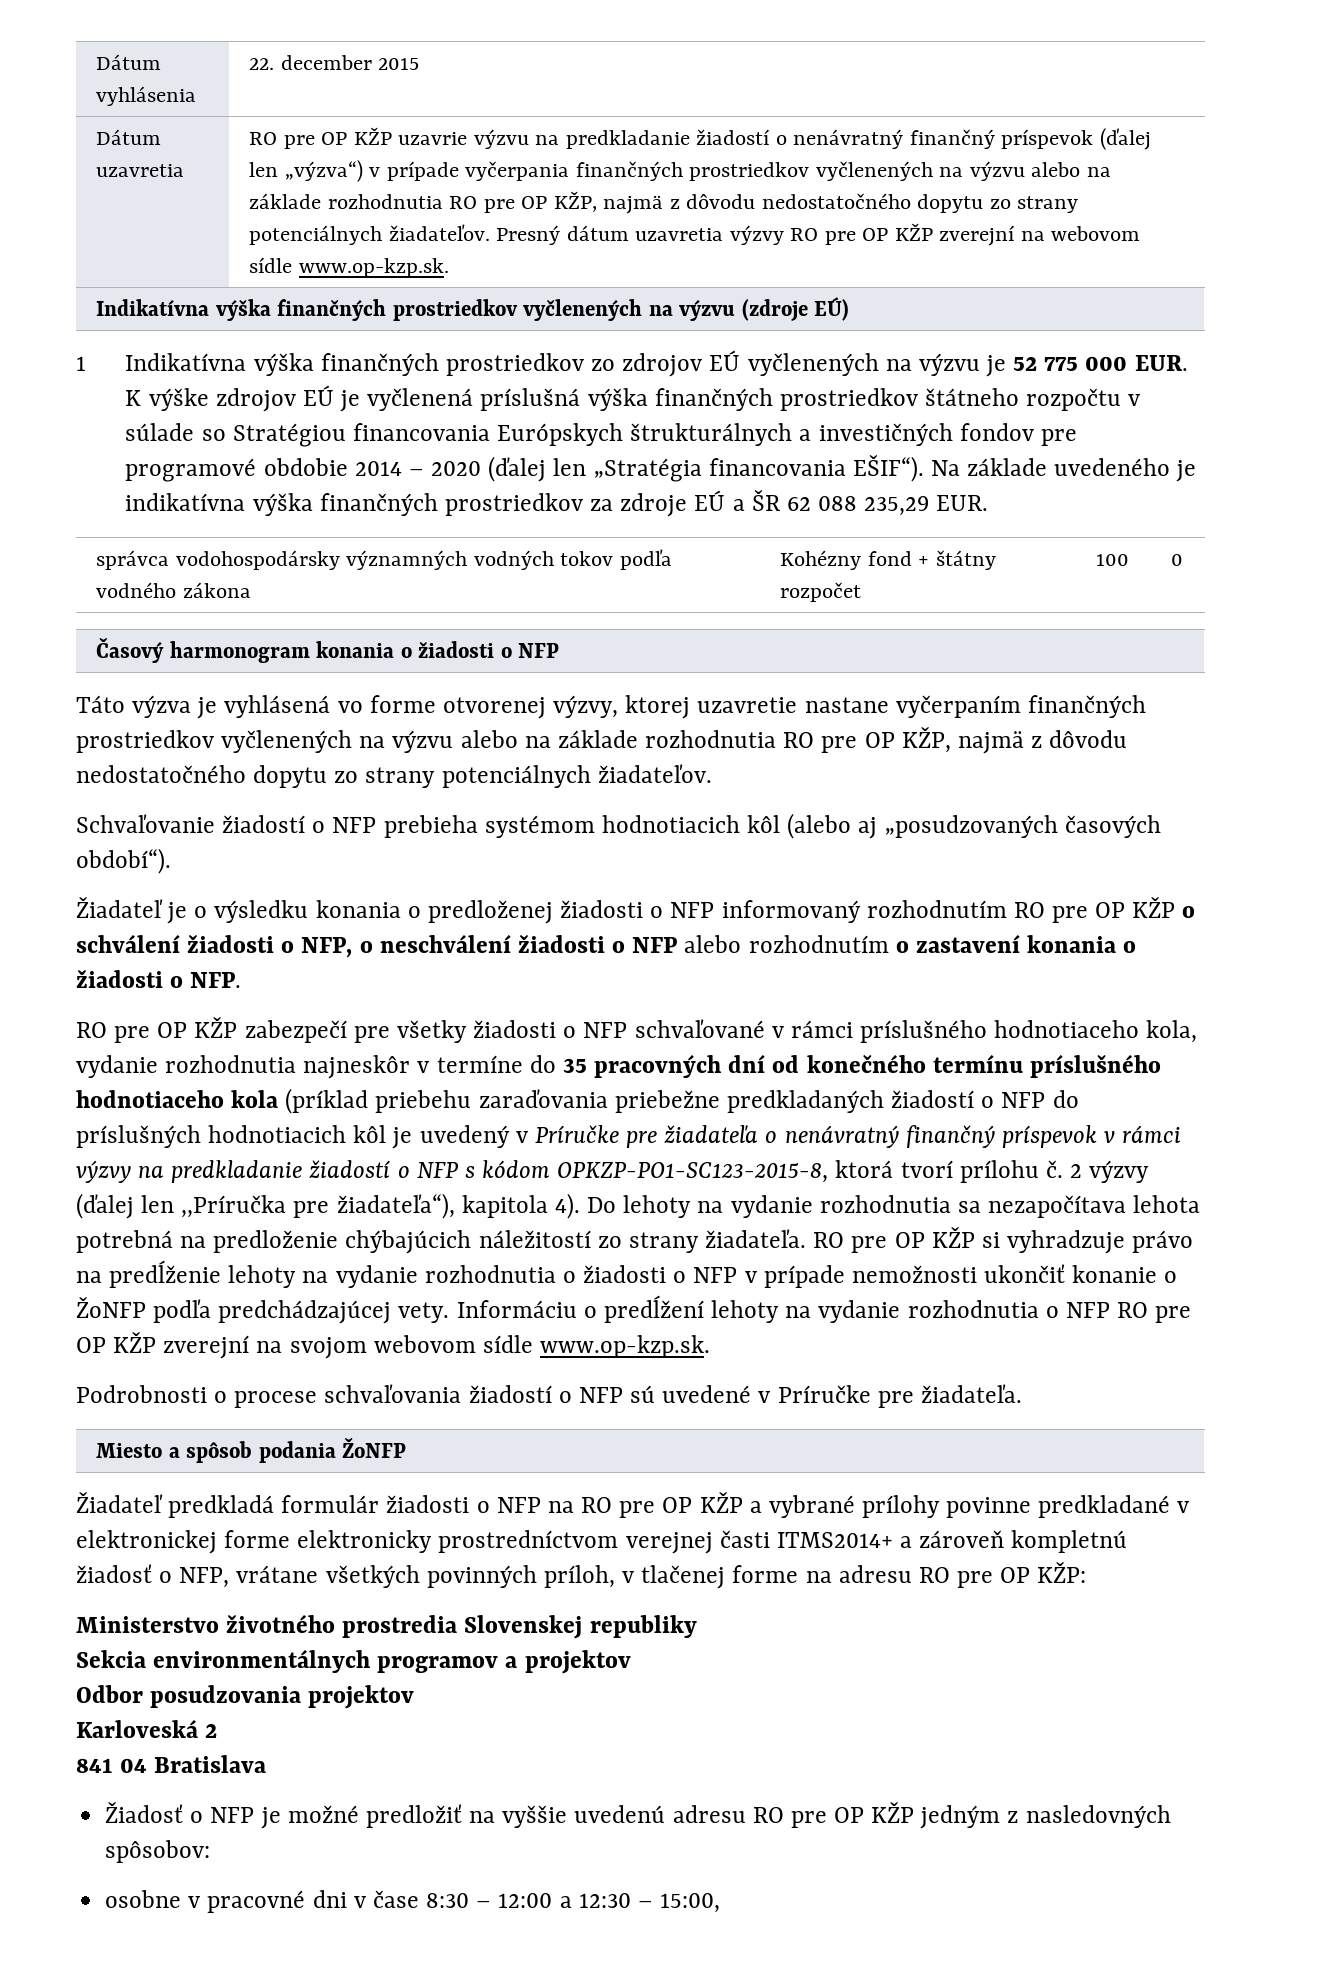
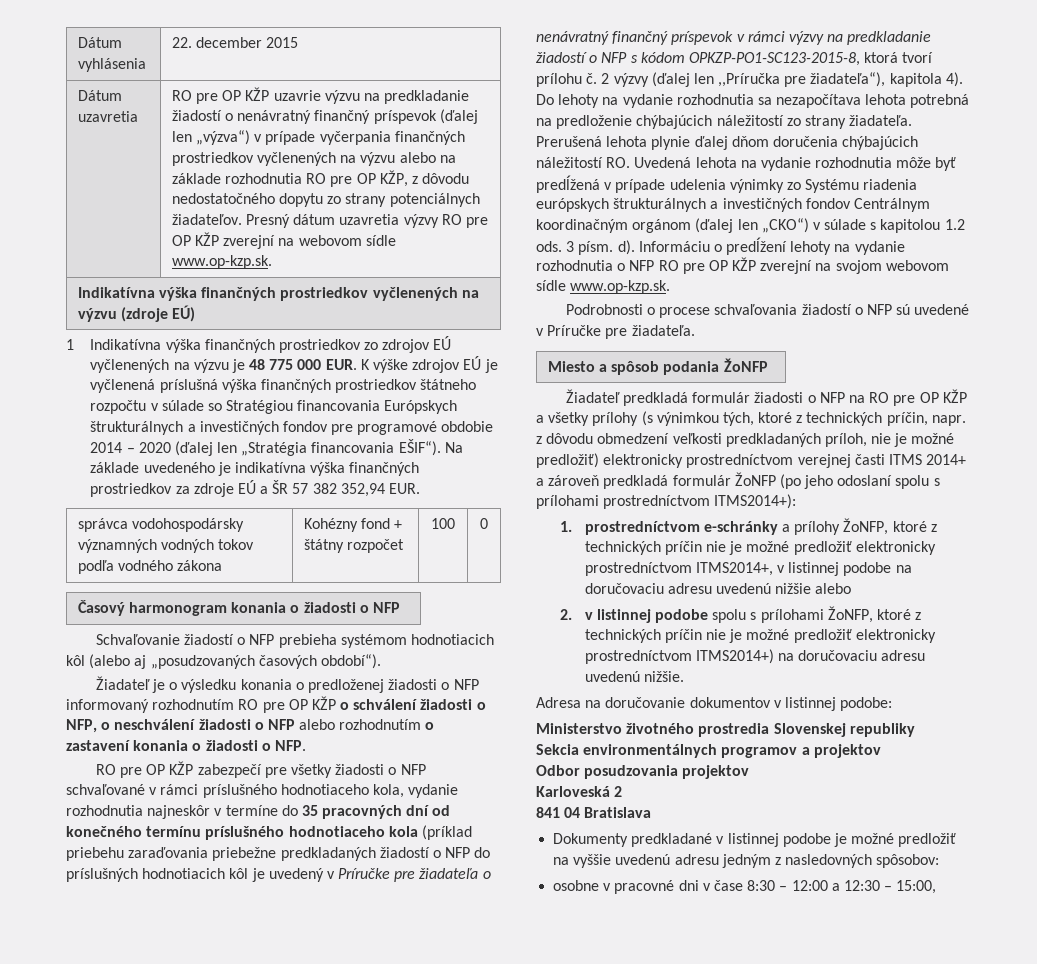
[603,195,664,214] najmä -> (408, 178) none
[1013,357,1038,371] 52 -> [249,359,266,370] 48
[786,496,930,516] 62 088 235,29 -> [292,483,385,497] 57 382 352,94
[76,695,1146,719] [76,726,1128,754] [76,764,712,788] // Táto výzva je vyhlásená vo forme otvorenej výzvy, ktorej uzavretie nastane vyčerpaním finančných prostriedkov vyčlenených na výzvu alebo na základe rozhodnutia RO pre OP KŽP, najmä z dôvodu nedostatočného dopytu zo strany potenciálnych žiadateľov. -> (400, 607) none
[813,1226,1194,1254] [76,1260,1178,1288] [76,1296,450,1324] RO pre OP KŽP si vyhradzuje právo na predĺženie lehoty na vydanie rozhodnutia o žiadosti o NFP v prípade nemožnosti ukončiť konanie o ŽoNFP podľa predchádzajúcej vety. -> [536,136,919,150] [536,157,957,171] [536,175,918,193] [536,198,930,212] [536,218,965,233] [536,240,635,255] Prerušená lehota plynie ďalej dňom doručenia chýbajúcich náležitostí RO. Uvedená lehota na vydanie rozhodnutia môže byť predĺžená v prípade udelenia výnimky zo Systému riadenia európskych štrukturálnych a investičných fondov Centrálnym koordinačným orgánom (ďalej len „CKO“) v súlade s kapitolou 1.2 ods. 3 písm. d).
[768,1495,1190,1518] [76,1530,1128,1554] [76,1561,1087,1589] vybrané prílohy povinne predkladané v elektronickej forme elektronicky prostredníctvom verejnej časti ITMS2014+ a zároveň kompletnú žiadosť o NFP, vrátane všetkých povinných príloh, v tlačenej forme na adresu RO pre OP KŽP: -> [548,411,966,426] [536,433,955,447] [536,453,967,468] [536,472,940,489] [536,494,797,509] [560,518,937,535] [584,541,936,555] [584,562,912,576] [584,583,852,594] [560,606,922,623] [584,629,936,643] [584,649,926,664] [584,671,684,682] [536,697,893,711] všetky prílohy (s výnimkou tých, ktoré z technických príčin, napr. z dôvodu obmedzení veľkosti predkladaných príloh, nie je možné predložiť) elektronicky prostredníctvom verejnej časti ITMS 2014+ a zároveň predkladá formulár ŽoNFP (po jeho odoslaní spolu s prílohami prostredníctvom ITMS2014+): // 1. prostredníctvom e-schránky a prílohy ŽoNFP, ktoré z technických príčin nie je možné predložiť elektronicky prostredníctvom ITMS2014+, v listinnej podobe na doručovaciu adresu uvedenú nižšie alebo // 2. v listinnej podobe spolu s prílohami ŽoNFP, ktoré z technických príčin nie je možné predložiť elektronicky prostredníctvom ITMS2014+) na doručovaciu adresu uvedenú nižšie. // Adresa na doručovanie dokumentov v listinnej podobe:
[105,1801,255,1823] Žiadosť o NFP -> [553,833,831,847] Dokumenty predkladané v listinnej podobe
[752,1801,915,1828] RO pre OP KŽP -> (719, 859) none

